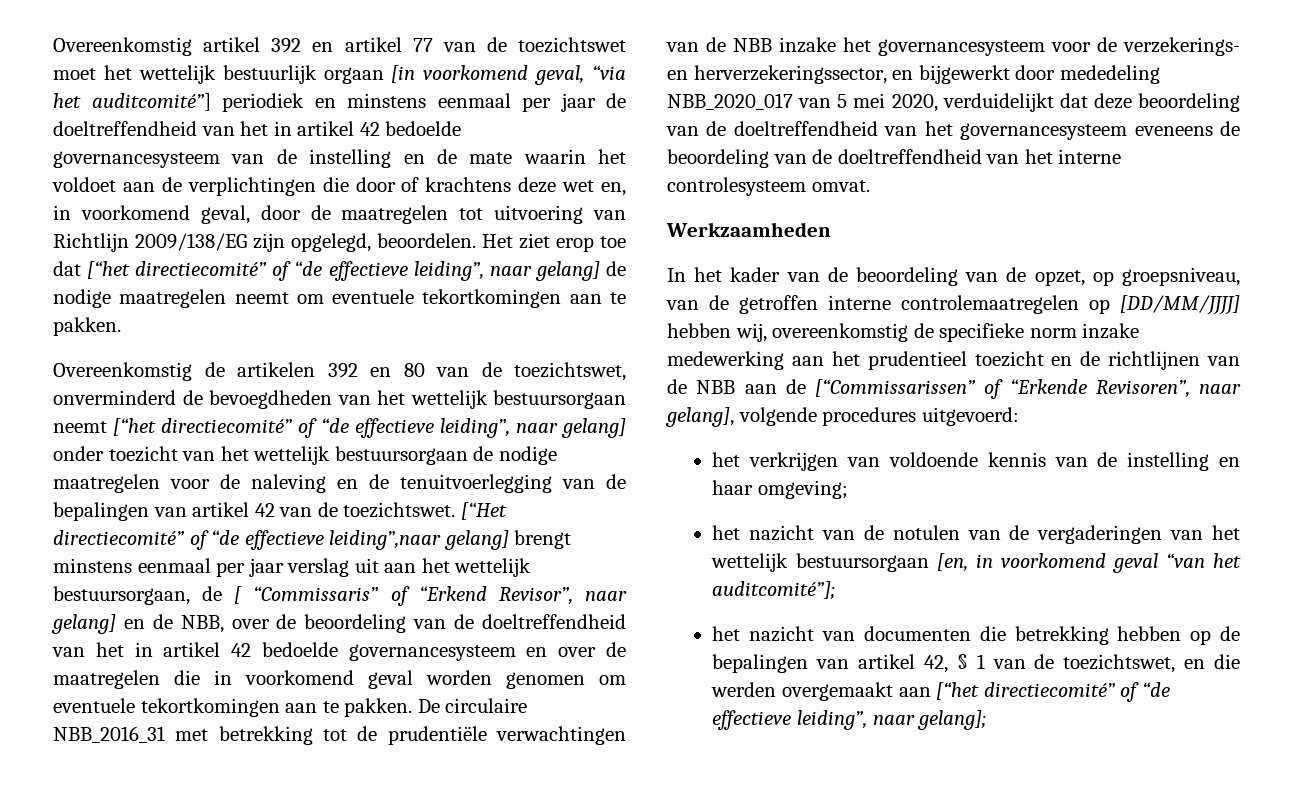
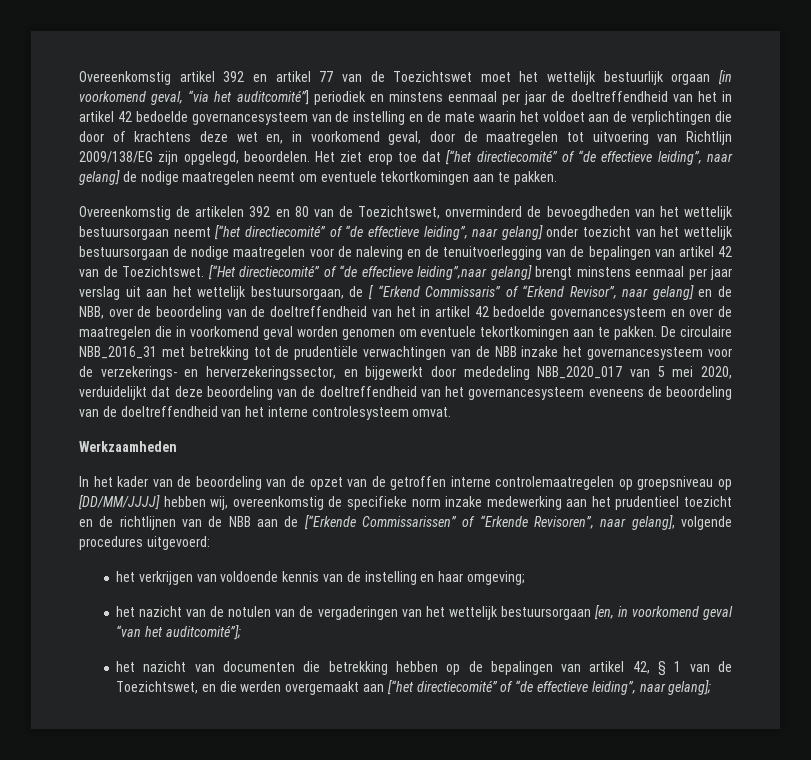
[518,37,626,53] toezichtswet -> [393,71,473,82] Toezichtswet
[514,362,626,381] toezichtswet, -> [358,206,441,219] Toezichtswet,
[343,502,456,518] toezichtswet. -> [121,266,204,277] Toezichtswet.
[253,586,380,601] “Commissaris” -> [377,285,502,297] “Erkend Commissaris”
[1034,267,1240,286] opzet, op groepsniveau, -> [309,477,343,490] opzet
(1110, 306) none -> [637,476,732,490] groepsniveau op
[815,379,976,397] [“Commissarissen” -> [303,515,457,530] [“Erkende Commissarissen”
[1063,654,1176,673] toezichtswet, -> [116,681,199,694] Toezichtswet,

